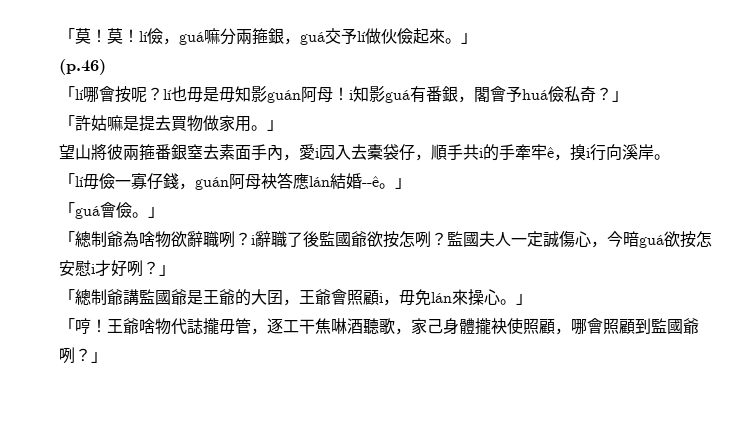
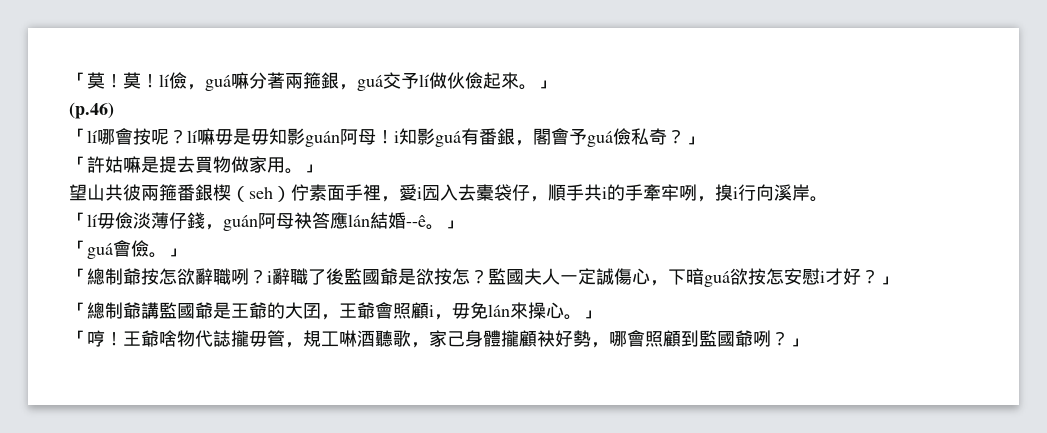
(236, 36) none -> [267,72,285,89] 著
[171,86,187,102] 也 -> [197,128,215,145] 嘛
[522,89,548,100] huá -> [587,131,613,147] guá
[91,144,107,160] 將 -> [105,184,123,201] 共
[187,144,283,161] 窒去素面手內 -> [213,184,381,202] 楔（seh）佇素面手裡
[547,147,554,158] ê -> [679,184,697,201] 咧
[115,173,147,189] 一寡 -> [133,212,169,229] 淡薄
[123,231,171,248] 為啥物 -> [141,268,177,285] 按怎
[367,231,431,248] 欲按怎咧 -> [398,268,470,285] 是欲按怎
[607,231,623,247] 今 -> [668,269,686,285] 下
[127,260,143,277] 咧 -> (861, 276) none
[267,318,331,334] 逐工干焦 -> [303,330,339,347] 規工
[491,318,555,334] 袂使照顧 -> [519,330,591,347] 顧袂好勢

